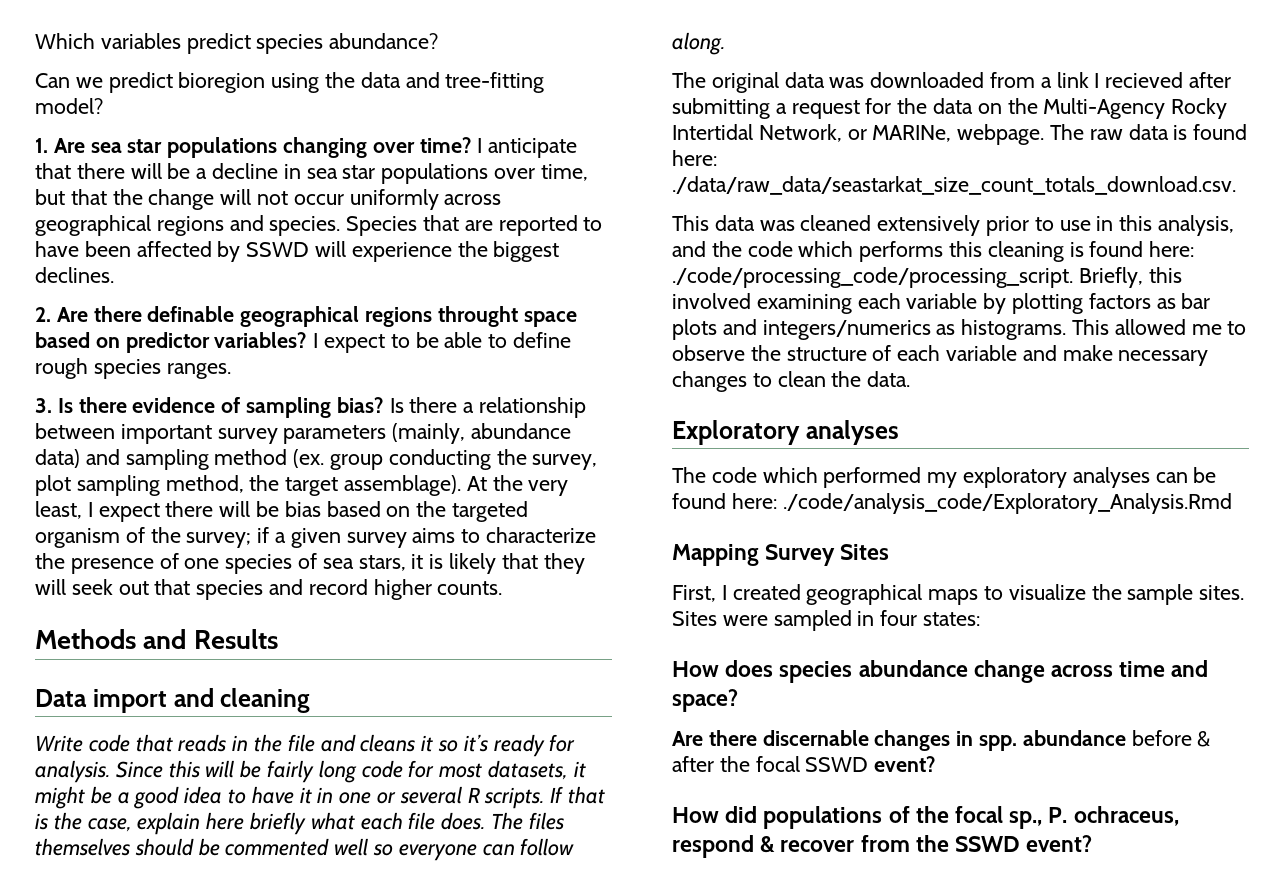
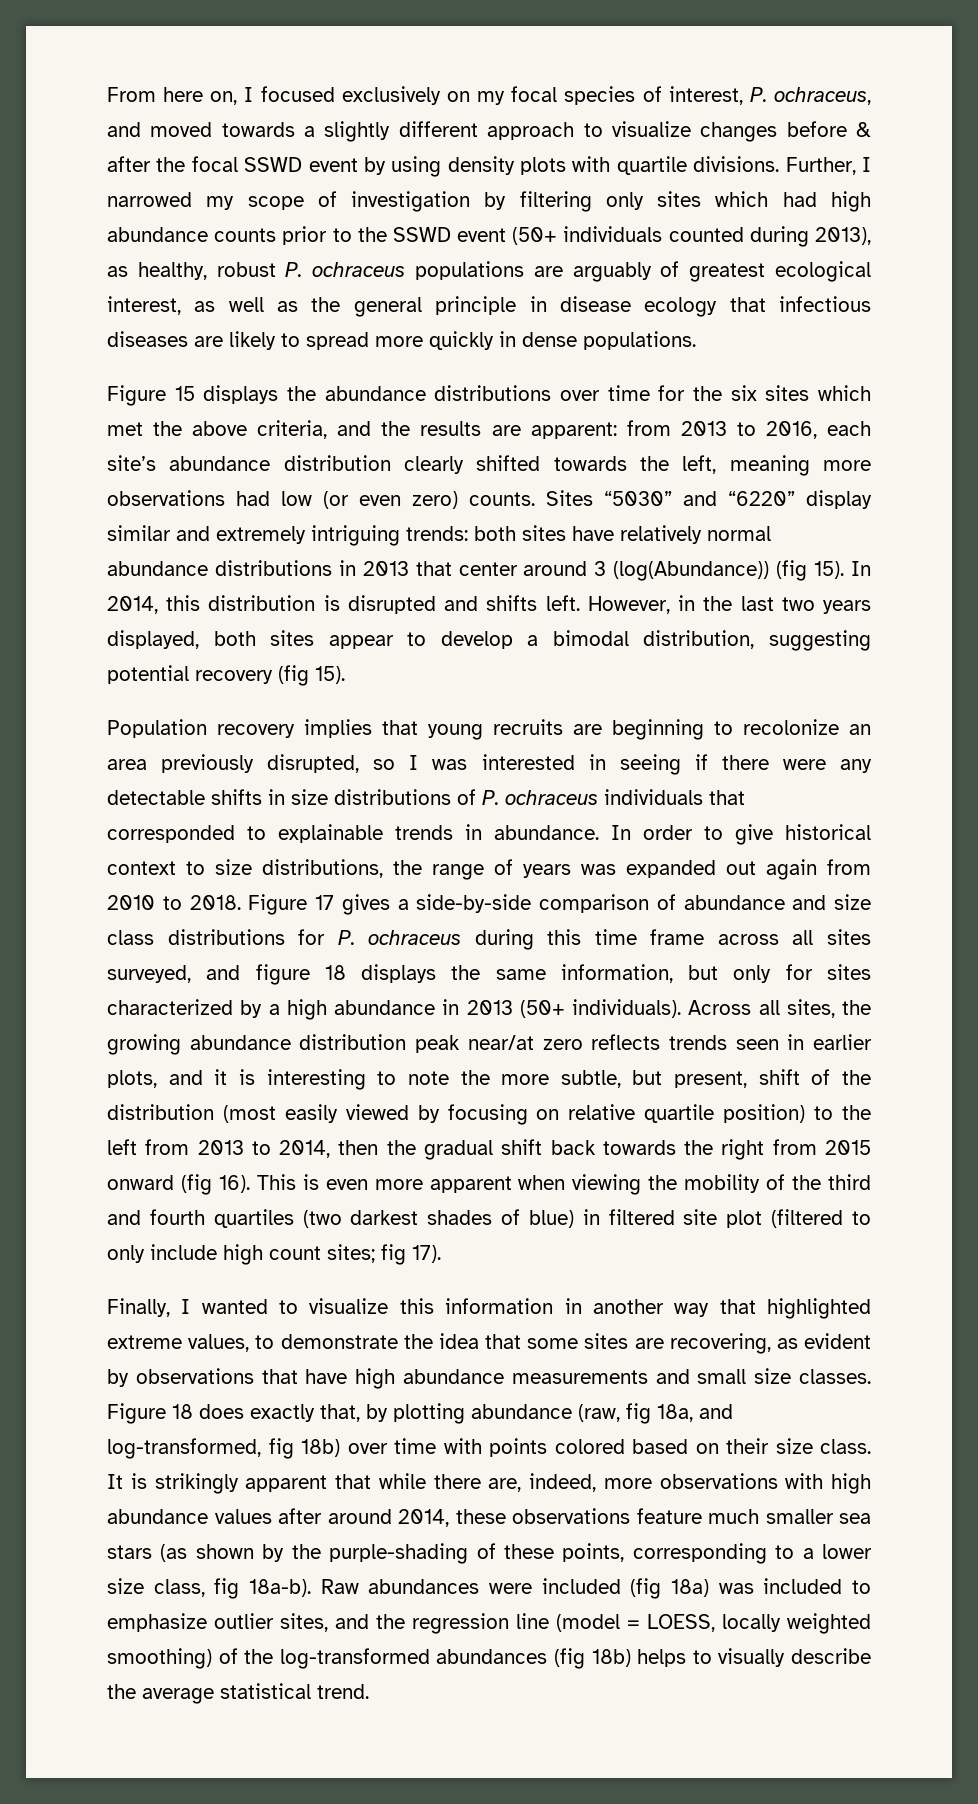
[35,33,439,54] [35,72,545,93] [35,98,103,114] [35,137,578,158] [35,163,588,184] [35,189,502,210] [35,215,603,236] [35,241,560,262] [35,267,114,283] [35,306,577,327] [35,332,572,353] [35,358,231,379] [35,397,587,418] [35,423,572,444] [35,449,598,470] [35,475,569,496] [35,501,529,522] [35,527,597,548] [35,553,585,574] [35,579,503,600] [35,629,278,649] [35,688,311,713] [35,734,576,757] [35,760,586,783] [35,786,606,809] [35,812,564,835] [35,838,575,861] [672,32,725,55] [672,72,1232,93] [672,98,1228,119] [672,124,1248,145] [672,150,717,166] [672,176,1236,195] [672,215,1235,236] [672,241,1195,262] [672,267,1182,288] [672,293,1211,314] [672,319,1247,340] [672,345,1209,366] [672,371,911,392] [672,420,899,445] [672,467,1217,488] [672,493,1232,514] [672,544,890,566] [672,584,1245,605] [672,610,981,631] [672,660,1209,683] [672,689,738,712] [672,730,1126,751] Which variables predict species abundance? // Can we predict bioregion using the data and tree-fitting model? // 1. Are sea star populations changing over time? I anticipate that there will be a decline in sea star populations over time, but that the change will not occur uniformly across geographical regions and species. Species that are reported to have been affected by SSWD will experience the biggest declines. // 2. Are there definable geographical regions throught space based on predictor variables? I expect to be able to define rough species ranges. // 3. Is there evidence of sampling bias? Is there a relationship between important survey parameters (mainly, abundance data) and sampling method (ex. group conducting the survey, plot sampling method, the target assemblage). At the very least, I expect there will be bias based on the targeted organism of the survey; if a given survey aims to characterize the presence of one species of sea stars, it is likely that they will seek out that species and record higher counts. // Methods and Results // Data import and cleaning // Write code that reads in the file and cleans it so it’s ready for analysis. Since this will be fairly long code for most datasets, it might be a good idea to have it in one or several R scripts. If that is the case, explain here briefly what each file does. The files themselves should be commented well so everyone can follow along. // The original data was downloaded from a link I recieved after submitting a request for the data on the Multi-Agency Rocky Intertidal Network, or MARINe, webpage. The raw data is found here: ./data/raw_data/seastarkat_size_count_totals_download.csv. // This data was cleaned extensively prior to use in this analysis, and the code which performs this cleaning is found here: ./code/processing_code/processing_script. Briefly, this involved examining each variable by plotting factors as bar plots and integers/numerics as histograms. This allowed me to observe the structure of each variable and make necessary changes to clean the data. // Exploratory analyses // The code which performed my exploratory analyses can be found here: ./code/analysis_code/Exploratory_Analysis.Rmd // Mapping Survey Sites // First, I created geographical maps to visualize the sample sites. Sites were sampled in four states: // How does species abundance change across time and space? // Are there discernable changes in spp. abundance -> [107,86,872,105] [107,121,778,142] From here on, I focused exclusively on my focal species of interest, P. ochraceus, and moved towards a slightly different approach to visualize changes
[874,756,937,772] [672,806,1179,829] [672,835,1093,858] event? // How did populations of the focal sp., P. ochraceus, respond & recover from the SSWD event? -> [308,156,871,177] [107,191,871,212] [107,226,871,247] [107,261,871,282] [107,296,872,317] [107,331,696,350] [107,385,871,406] [107,420,872,439] [107,455,871,476] [107,490,872,509] [107,525,771,546] [107,560,872,581] [107,595,872,614] [107,630,871,651] [107,665,345,686] [107,719,871,740] [107,754,873,775] [107,789,745,805] [107,824,871,845] [107,859,871,880] [107,894,871,915] [107,929,871,950] [107,964,871,985] [107,999,871,1020] [107,1034,873,1055] [107,1069,871,1090] [107,1104,871,1125] [107,1139,872,1160] [107,1174,872,1195] [107,1209,871,1228] [107,1244,441,1265] [107,1298,872,1319] [107,1333,871,1354] [107,1368,871,1389] [107,1403,733,1424] [107,1438,871,1459] [107,1473,871,1494] [107,1508,871,1527] [107,1543,872,1564] [107,1578,871,1599] [107,1613,871,1634] [107,1648,872,1669] [107,1683,369,1704] event by using density plots with quartile divisions. Further, I narrowed my scope of investigation by filtering only sites which had high abundance counts prior to the SSWD event (50+ individuals counted during 2013), as healthy, robust P. ochraceus populations are arguably of greatest ecological interest, as well as the general principle in disease ecology that infectious diseases are likely to spread more quickly in dense populations. // Figure 15 displays the abundance distributions over time for the six sites which met the above criteria, and the results are apparent: from 2013 to 2016, each site’s abundance distribution clearly shifted towards the left, meaning more observations had low (or even zero) counts. Sites “5030” and “6220” display similar and extremely intriguing trends: both sites have relatively normal abundance distributions in 2013 that center around 3 (log(Abundance)) (fig 15). In 2014, this distribution is disrupted and shifts left. However, in the last two years displayed, both sites appear to develop a bimodal distribution, suggesting potential recovery (fig 15). // Population recovery implies that young recruits are beginning to recolonize an area previously disrupted, so I was interested in seeing if there were any detectable shifts in size distributions of P. ochraceus individuals that corresponded to explainable trends in abundance. In order to give historical context to size distributions, the range of years was expanded out again from 2010 to 2018. Figure 17 gives a side-by-side comparison of abundance and size class distributions for P. ochraceus during this time frame across all sites surveyed, and figure 18 displays the same information, but only for sites characterized by a high abundance in 2013 (50+ individuals). Across all sites, the growing abundance distribution peak near/at zero reflects trends seen in earlier plots, and it is interesting to note the more subtle, but present, shift of the distribution (most easily viewed by focusing on relative quartile position) to the left from 2013 to 2014, then the gradual shift back towards the right from 2015 onward (fig 16). This is even more apparent when viewing the mobility of the third and fourth quartiles (two darkest shades of blue) in filtered site plot (filtered to only include high count sites; fig 17). // Finally, I wanted to visualize this information in another way that highlighted extreme values, to demonstrate the idea that some sites are recovering, as evident by observations that have high abundance measurements and small size classes. Figure 18 does exactly that, by plotting abundance (raw, fig 18a, and log-transformed, fig 18b) over time with points colored based on their size class. It is strikingly apparent that while there are, indeed, more observations with high abundance values after around 2014, these observations feature much smaller sea stars (as shown by the purple-shading of these points, corresponding to a lower size class, fig 18a-b). Raw abundances were included (fig 18a) was included to emphasize outlier sites, and the regression line (model = LOESS, locally weighted smoothing) of the log-transformed abundances (fig 18b) helps to visually describe the average statistical trend.

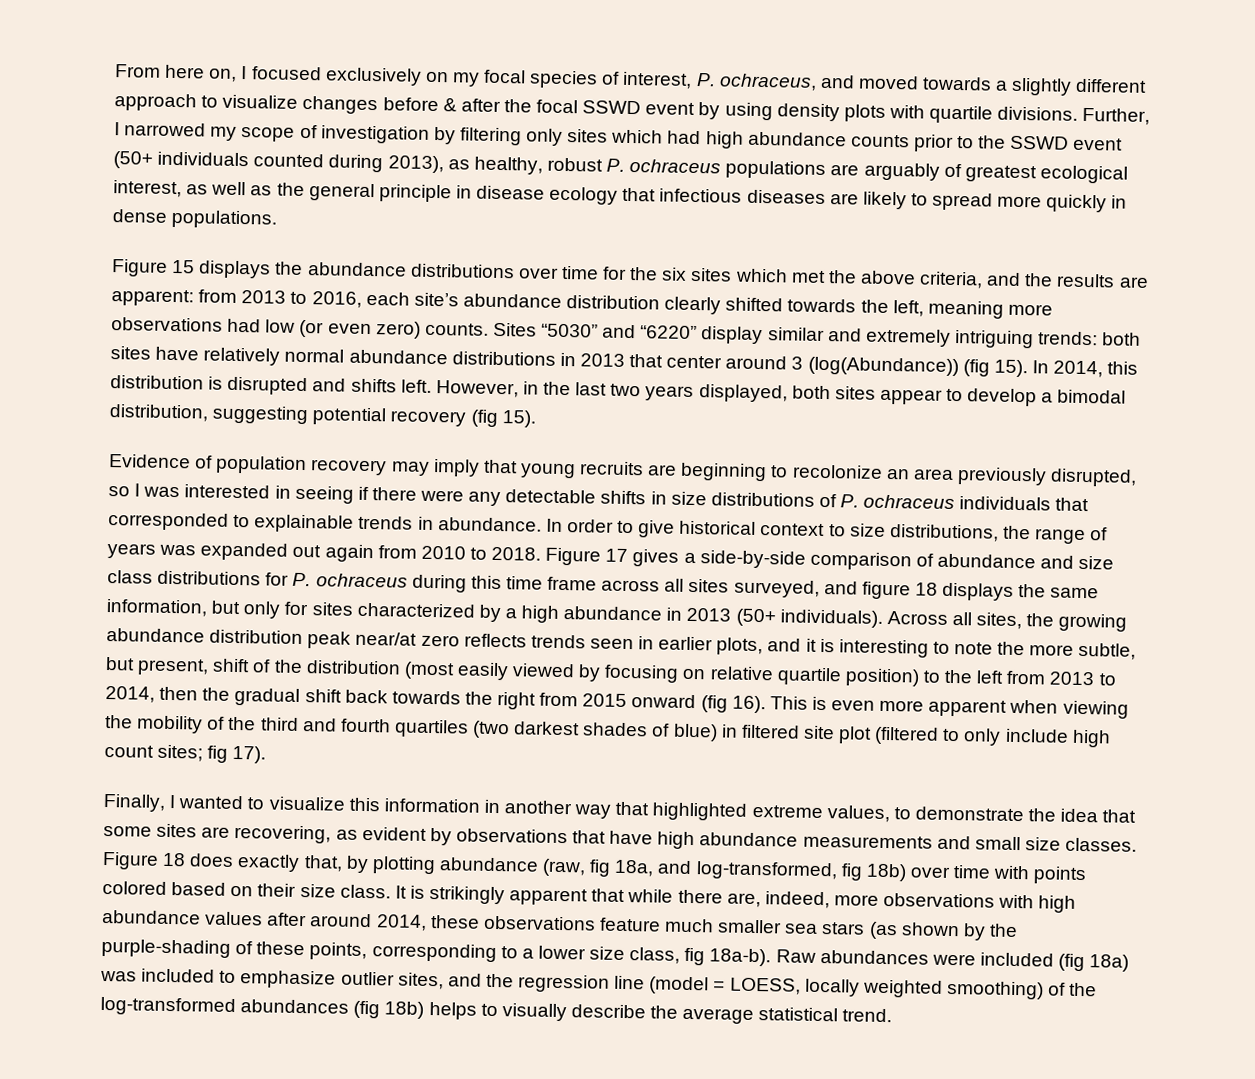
[107,719,372,738] Population recovery implies -> [109,454,480,477] Evidence of population recovery may imply

